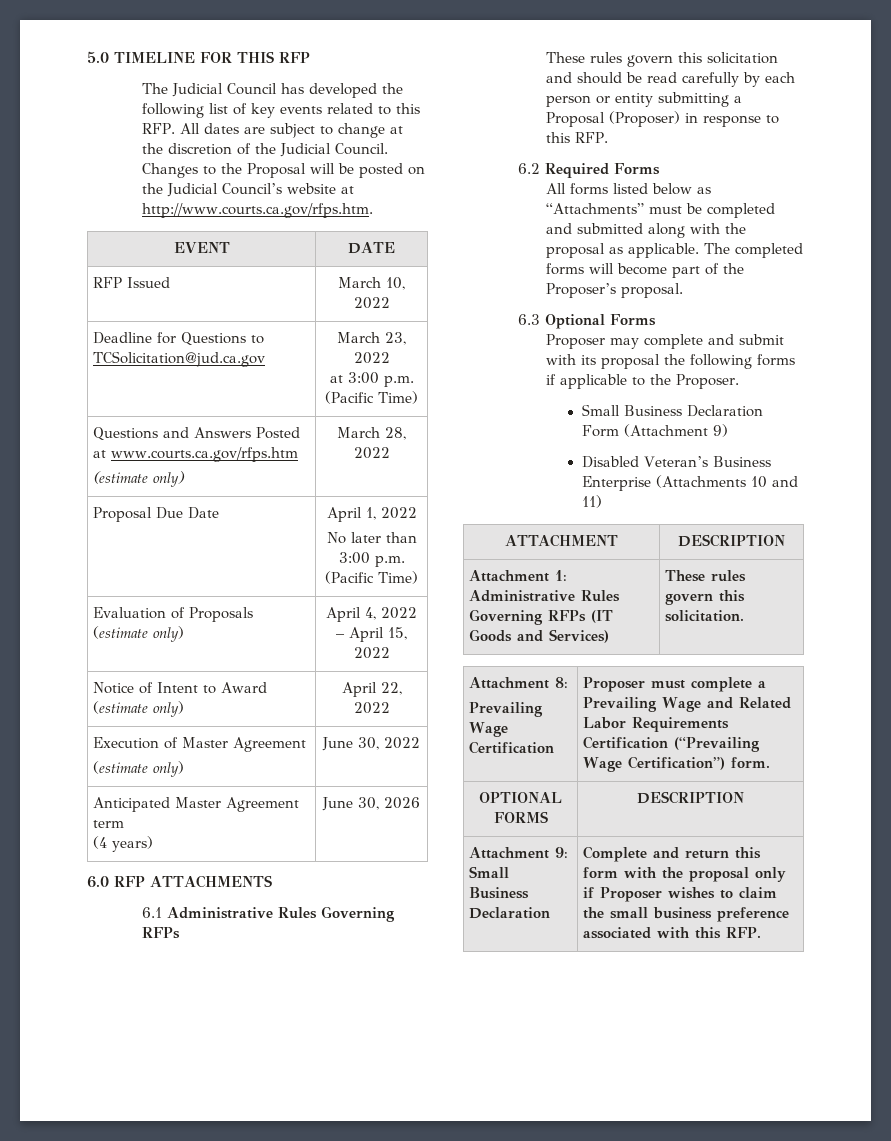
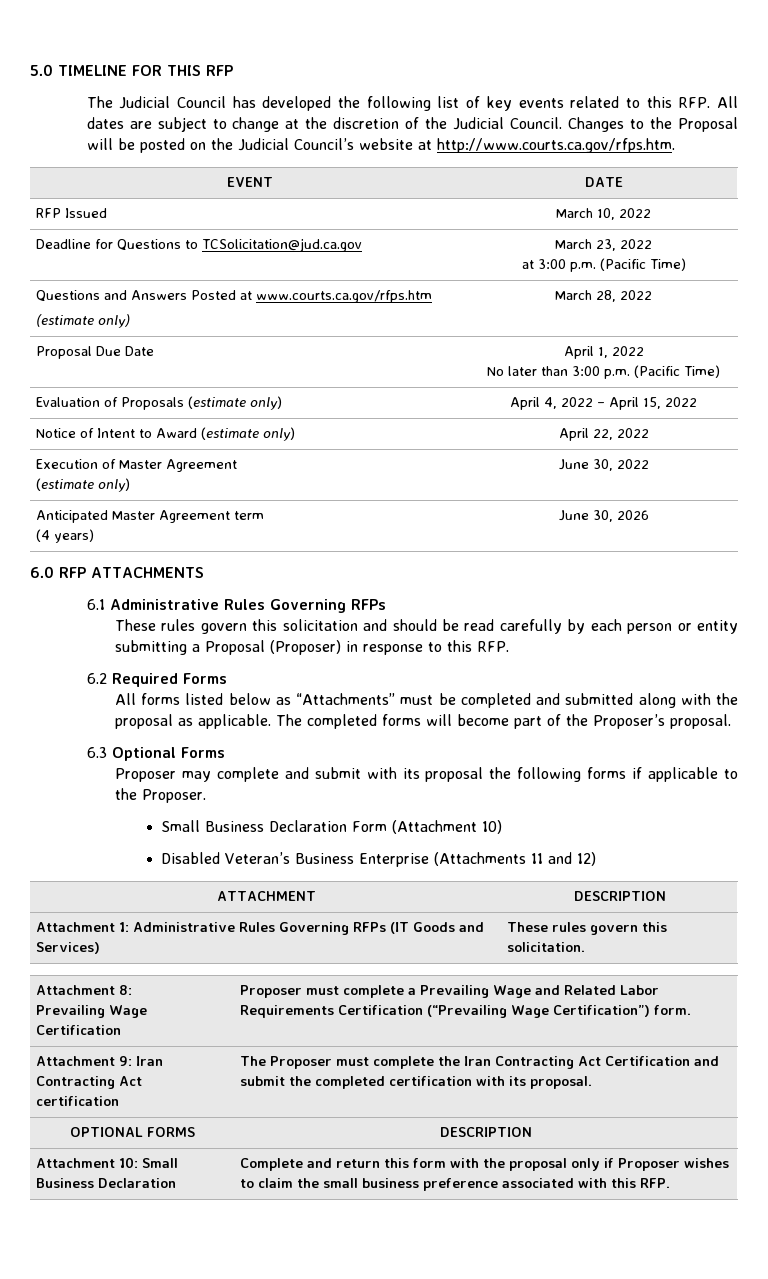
[712,424,728,437] 9) -> [481,820,502,834] 10)
[750,476,798,488] [581,495,602,508] 10 and 11) -> [530,852,596,866] 11 and 12)
(771, 762) none -> [36,1056,164,1066] [36,1076,143,1089] [36,1096,120,1106] [240,1056,720,1069] [240,1076,593,1089] // Attachment 9: Iran Contracting Act certification | The Proposer must complete the Iran Contracting Act Certification and submit the completed certification with its proposal.
[555,847,569,858] 9: -> [119,1157,139,1168] 10:

